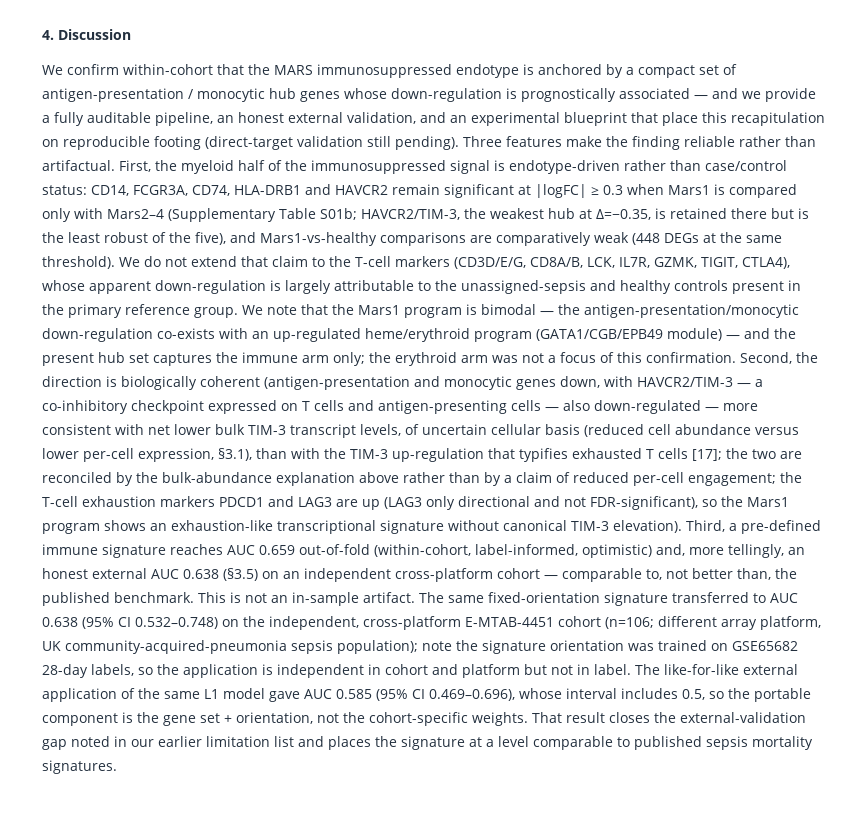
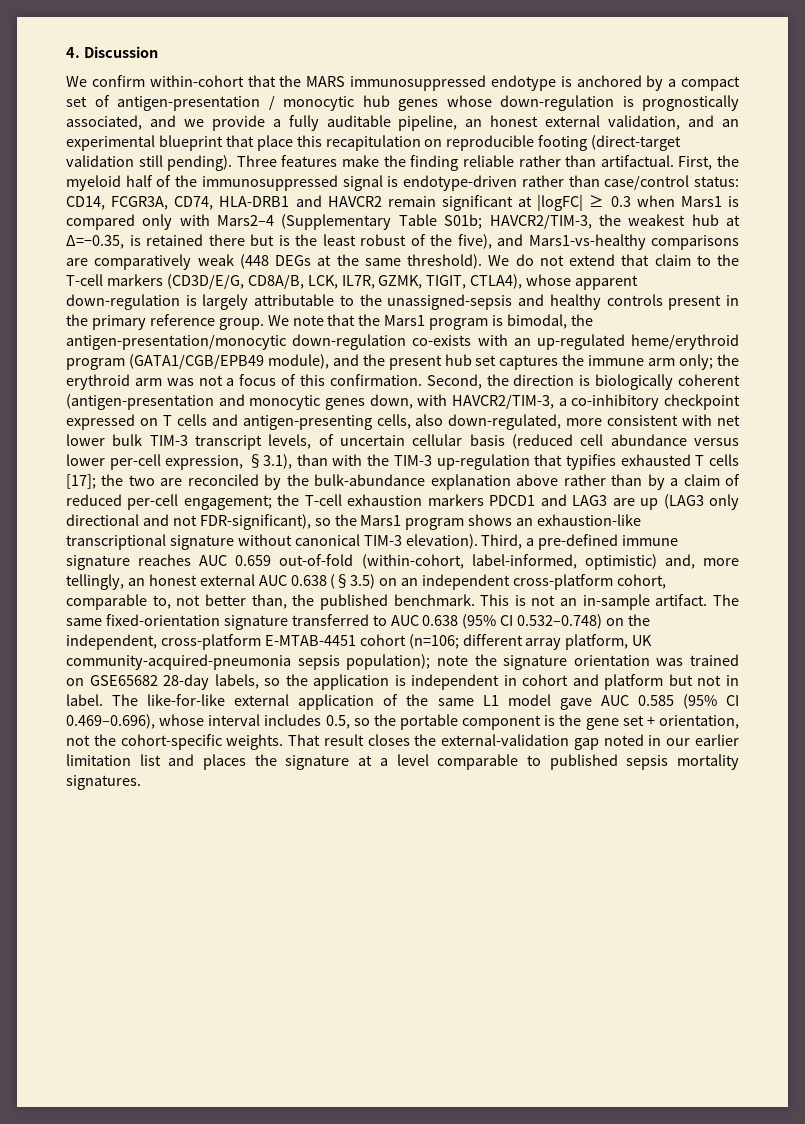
[619,88,708,99] associated — -> [66,115,142,130] associated,
[481,304,554,315] bimodal — -> [507,314,568,329] bimodal,
[666,328,740,341] module) — -> [267,354,329,369] module),
[637,377,751,387] HAVCR2/TIM-3 — -> [452,394,554,409] HAVCR2/TIM-3,
[511,400,719,414] cells — also down-regulated — -> [376,414,562,430] cells, also down-regulated,
[497,568,558,579] cohort — -> [617,574,667,589] cohort,

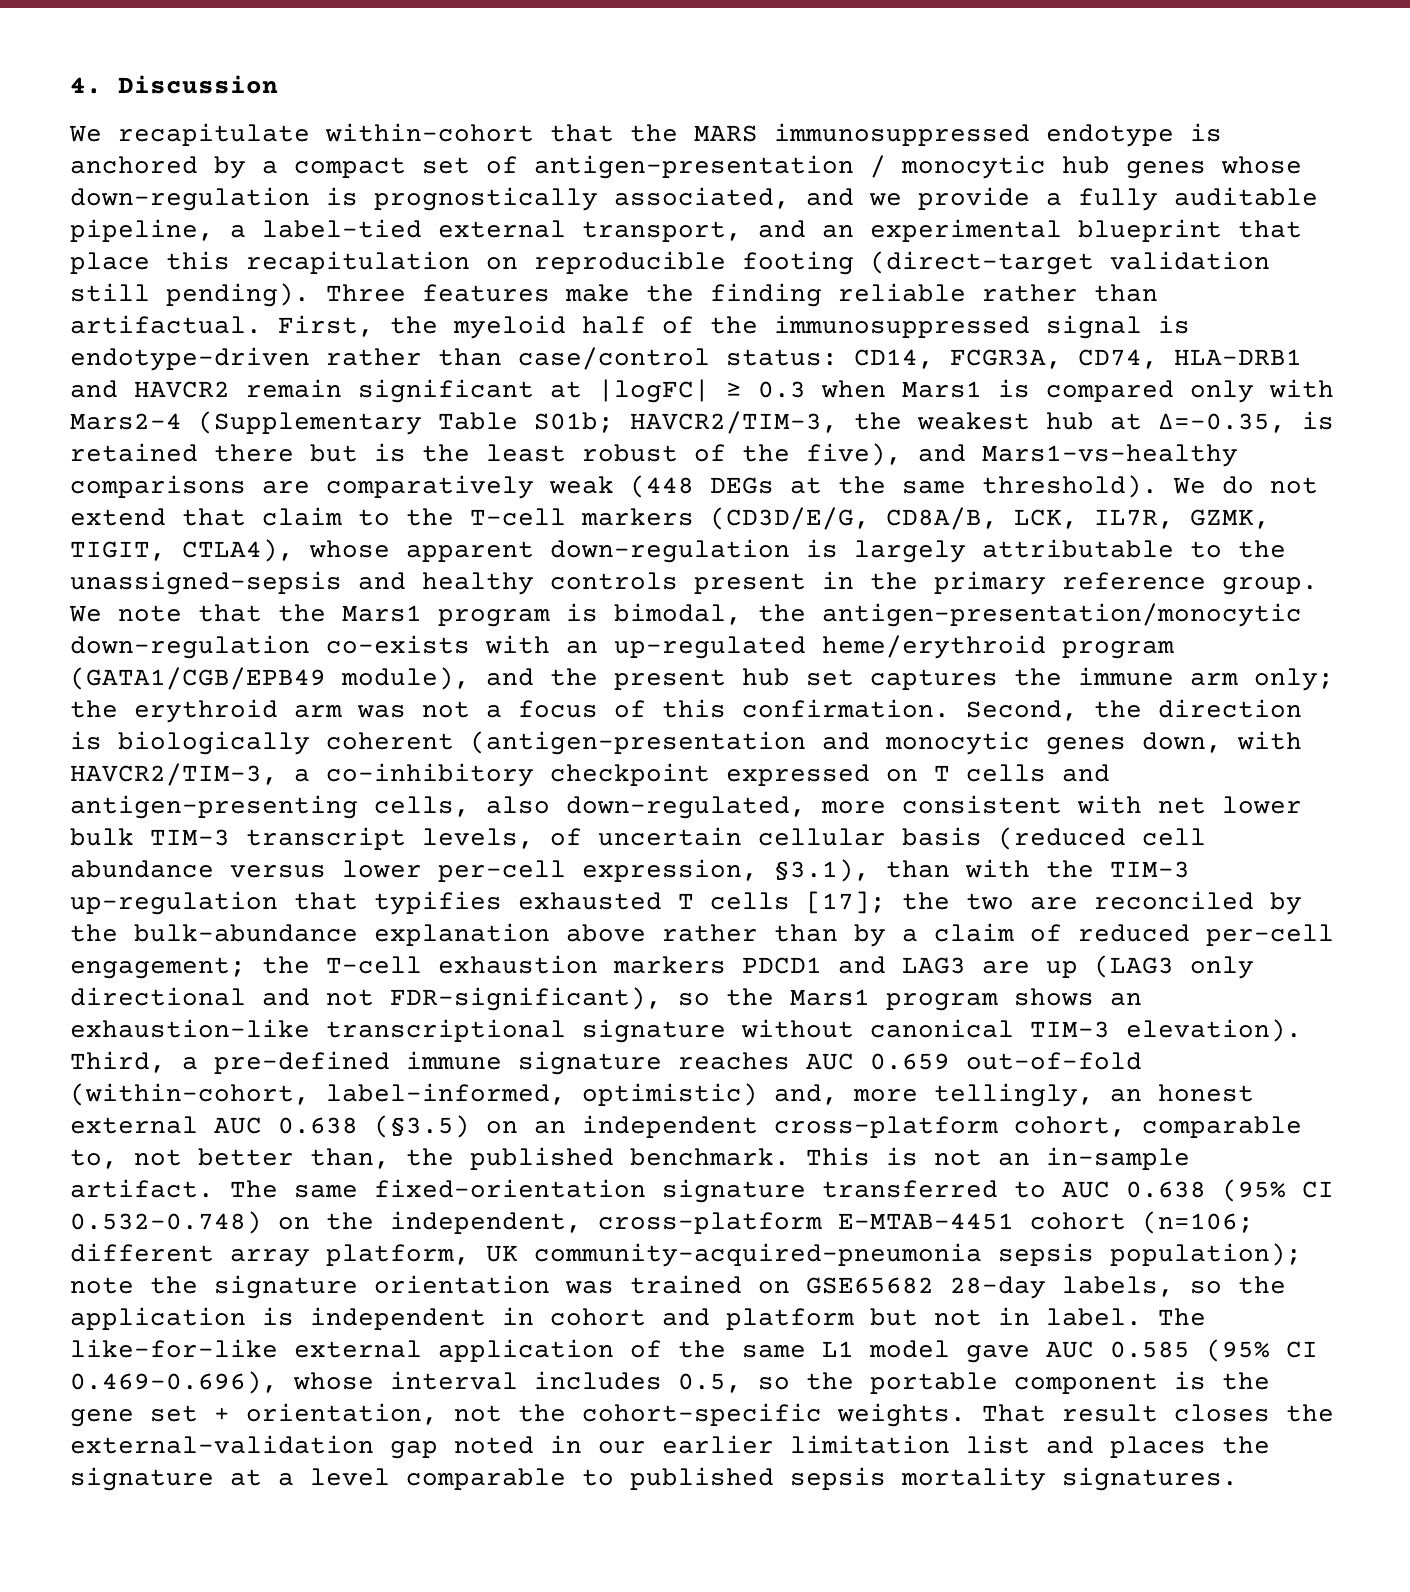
[91,75,145,87] confirm -> [118,123,310,146] recapitulate
[465,115,681,130] an honest external validation, -> [230,219,742,242] a label-tied external transport,

